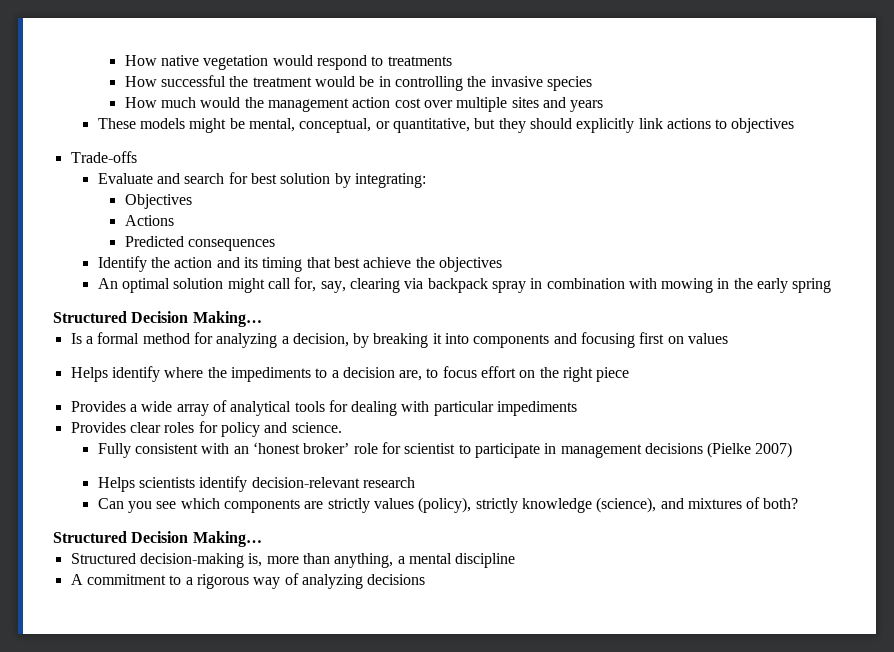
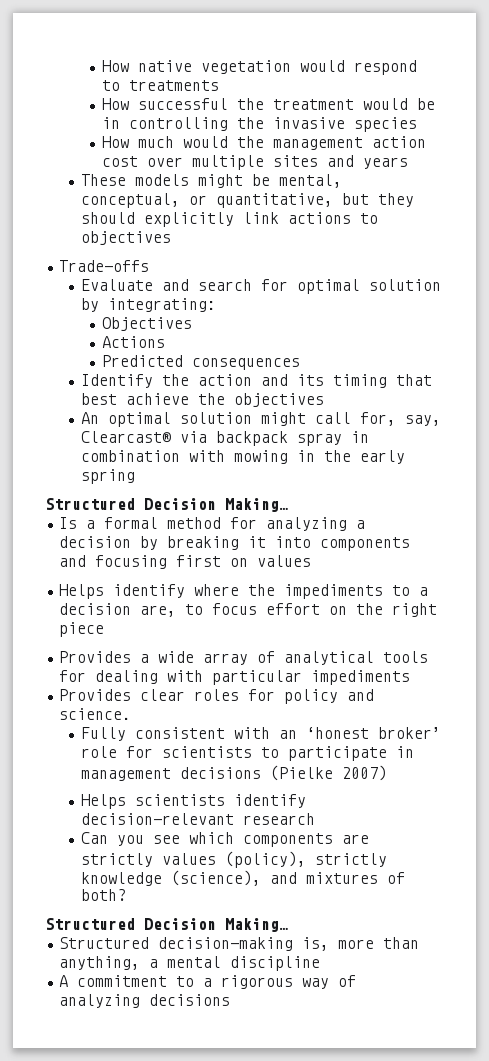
[250,173,277,184] best -> [296,279,360,294] optimal
[349,278,400,293] clearing -> [80,431,171,443] Clearcast®
[292,333,349,347] decision, -> [59,536,132,548] decision
[404,443,456,454] scientist -> [161,746,252,758] scientists

